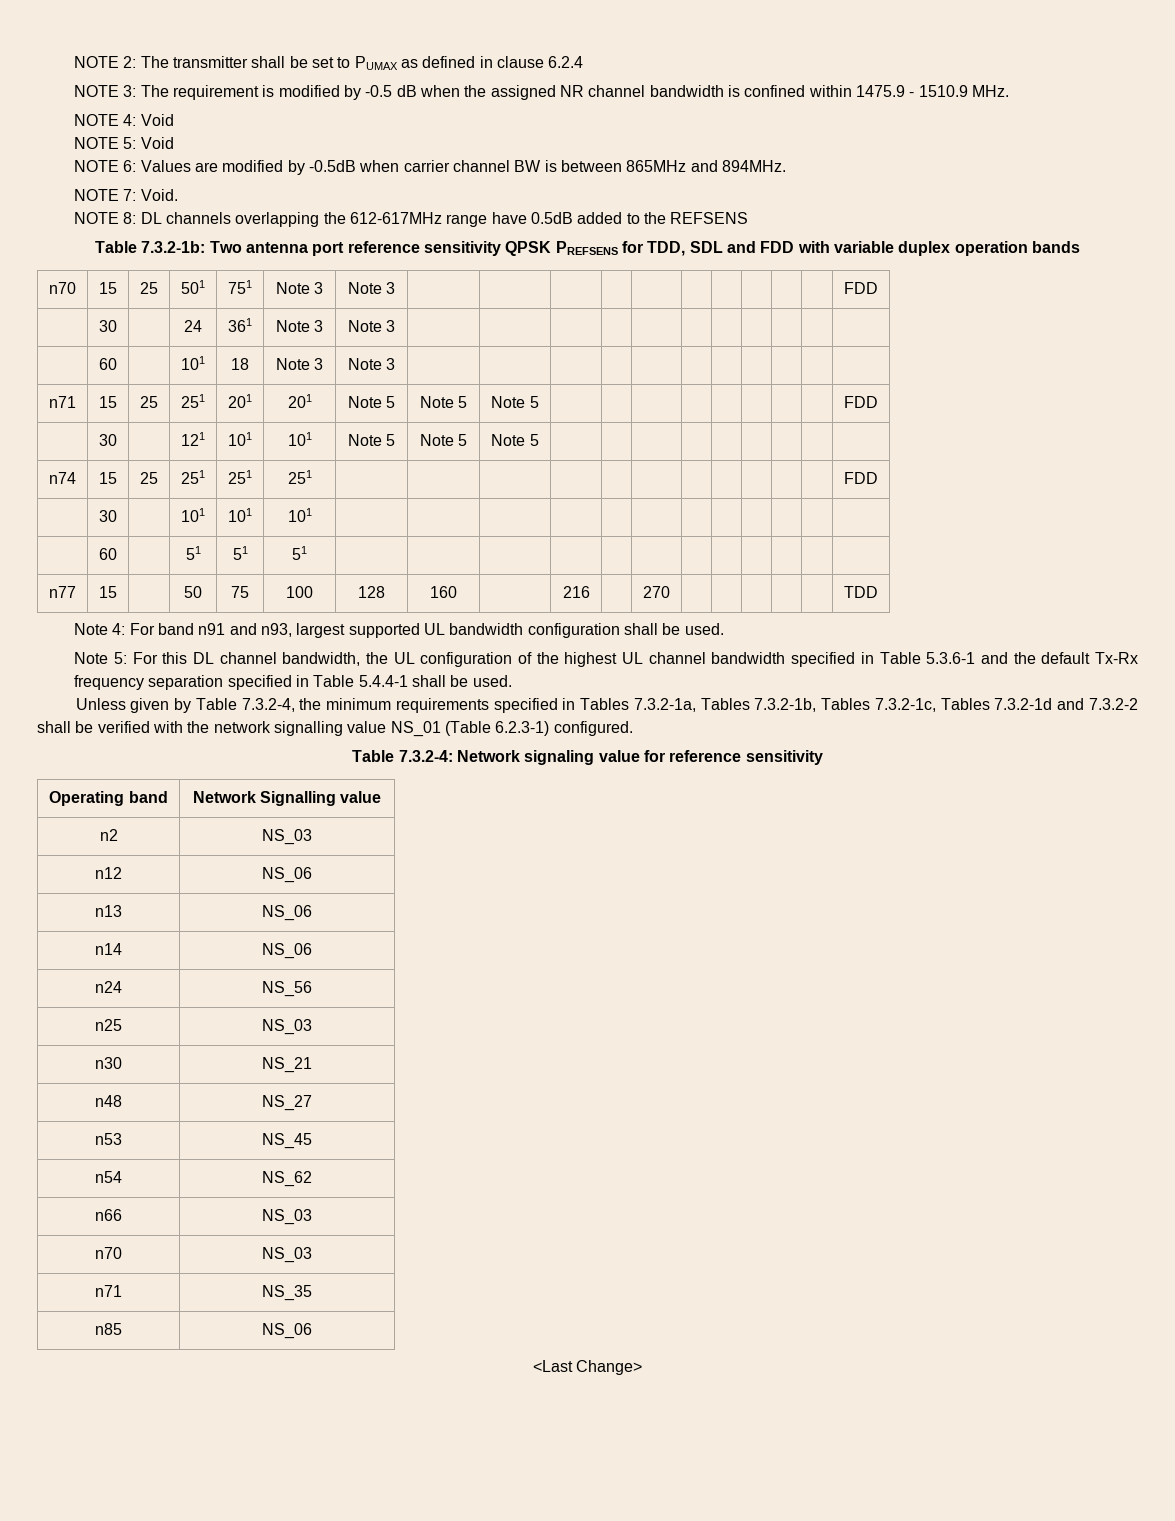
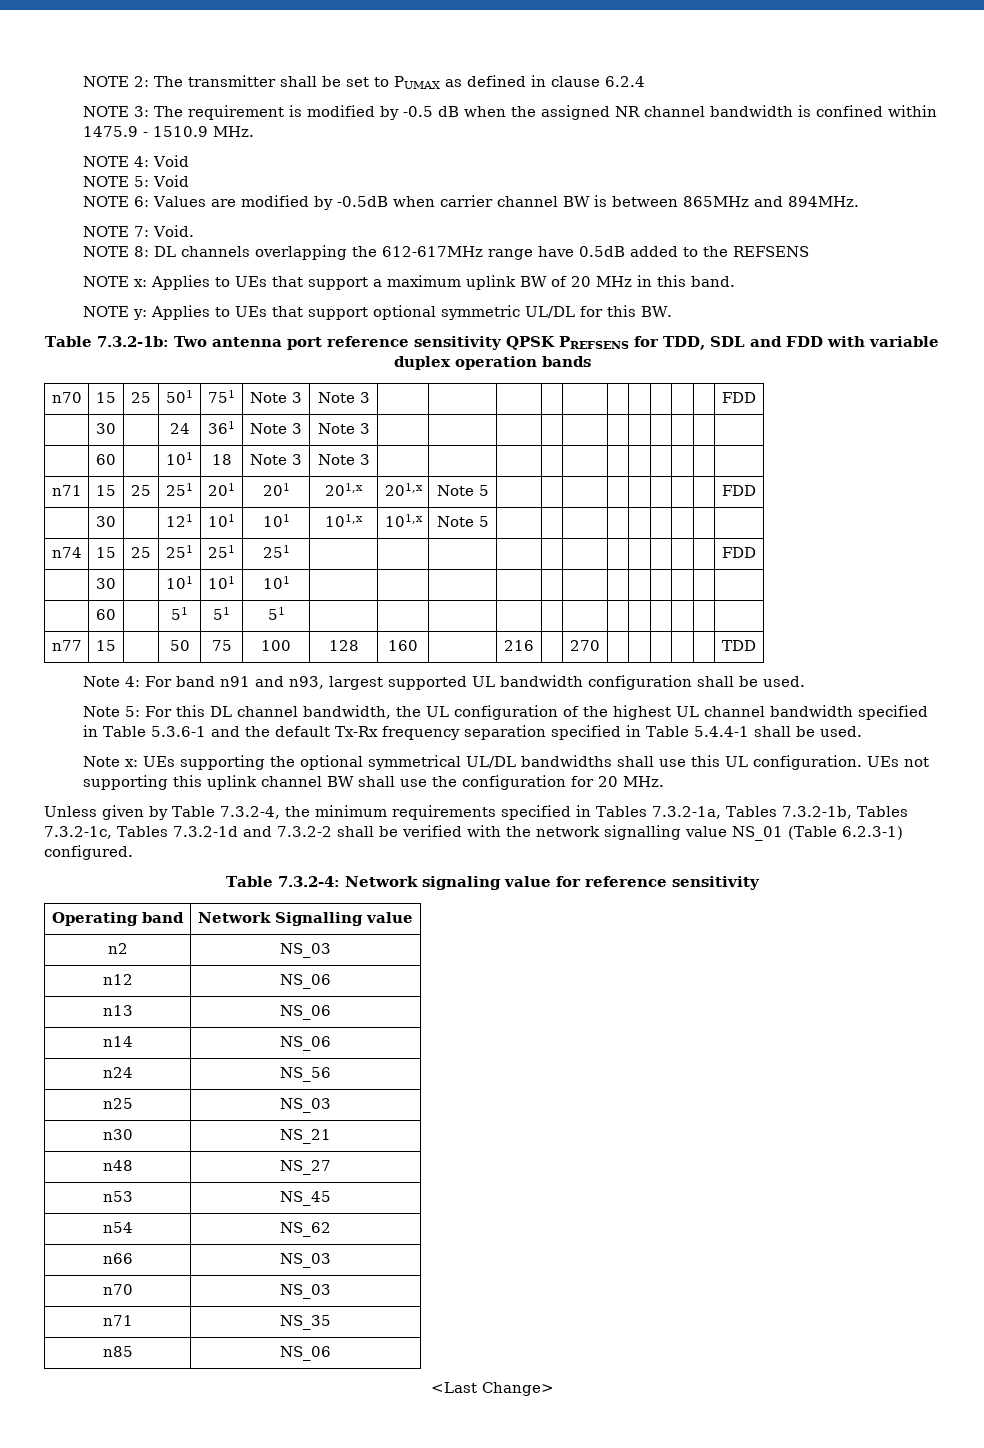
(749, 218) none -> [82,275,735,290] [82,305,672,320] // NOTE x: Applies to UEs that support a maximum uplink BW of 20 MHz in this band. // NOTE y: Applies to UEs that support optional symmetric UL/DL for this BW.
[347,396,396,408] [419,396,468,408] Note 5 | Note 5 -> [325,483,363,496] [384,483,423,496] 201,x | 201,x
[347,434,396,446] [419,434,468,446] Note 5 | Note 5 -> [325,514,363,527] [384,514,423,527] 101,x | 101,x
(512, 681) none -> [82,755,929,770] [82,775,664,790] // Note x: UEs supporting the optional symmetrical UL/DL bandwidths shall use this UL configuration. UEs not supporting this uplink channel BW shall use the configuration for 20 MHz.

